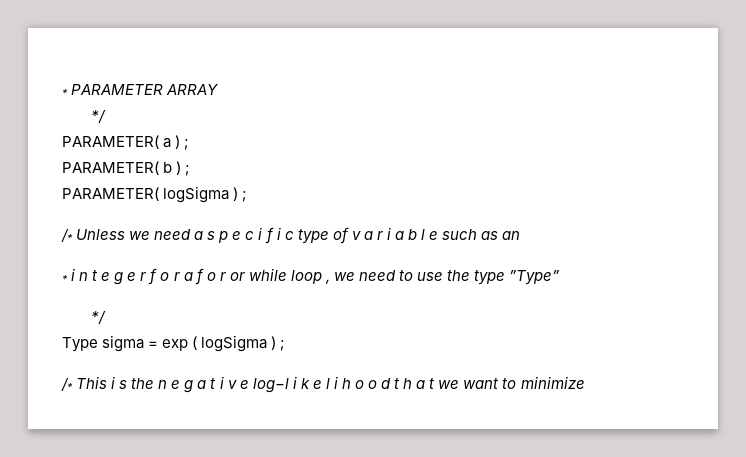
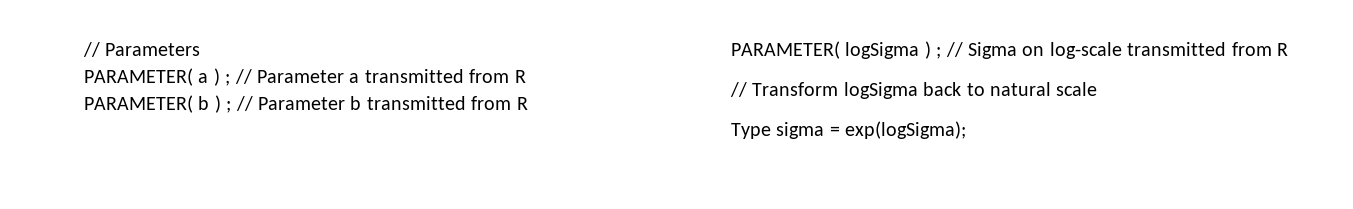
[62,84,219,97] [91,109,107,123] * PARAMETER ARRAY // */ -> [83,42,201,57] // Parameters
[62,161,191,176] [62,186,248,203] [61,227,521,244] [62,268,561,285] [91,310,107,324] [62,335,286,352] [61,376,585,393] // PARAMETER( b ) ; // PARAMETER( logSigma ) ; // /* Unless we need a s p e c i f i c type of v a r i a b l e such as an // * i n t e g e r f o r a f o r or while loop , we need to use the type ”Type” // */ // Type sigma = exp ( logSigma ) ; // /* This i s the n e g a t i v e log−l i k e l i h o o d t h a t we want to minimize -> [234,69,526,84] [84,95,528,113] [731,41,1288,59] [730,82,1098,99] [731,121,967,139] // Parameter a transmitted from R // PARAMETER( b ) ; // Parameter b transmitted from R // PARAMETER( logSigma ) ; // Sigma on log-scale transmitted from R // // Transform logSigma back to natural scale // Type sigma = exp(logSigma);

